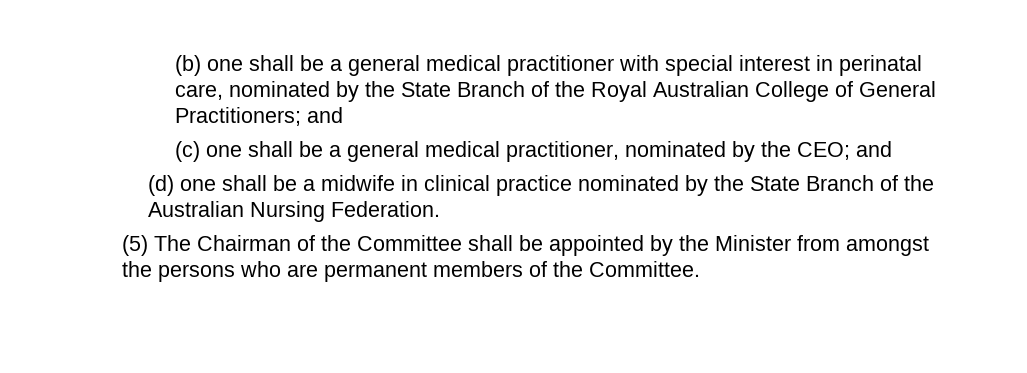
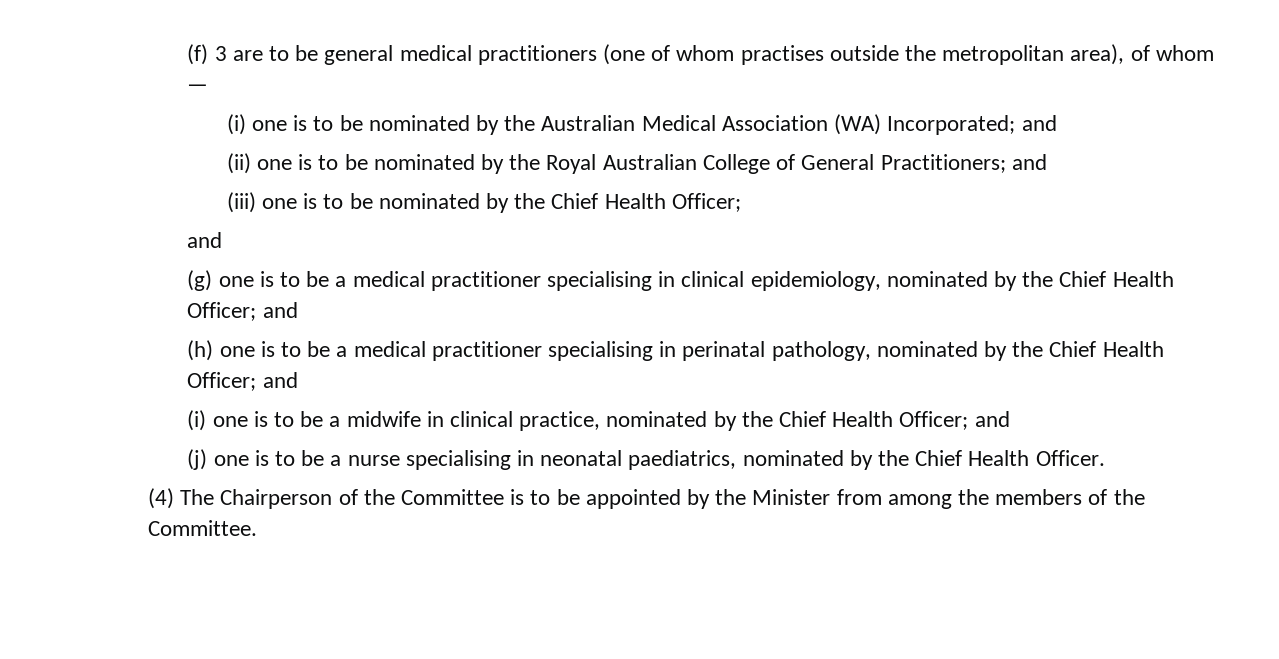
[174,55,922,76] [174,81,549,102] (b) one shall be a general medical practitioner with special interest in perinatal care, nominated by the State Branch of -> [187,44,1214,65] [187,84,209,92] [226,114,1057,135] [226,153,505,174] (f) 3 are to be general medical practitioners (one of whom practises outside the metropolitan area), of whom — // (i) one is to be nominated by the Australian Medical Association (WA) Incorporated; and // (ii) one is to be nominated by
[174,141,892,162] [148,175,268,196] (c) one shall be a general medical practitioner, nominated by the CEO; and // (d) one shall -> [226,192,741,213] [187,232,223,248] [187,270,1174,291] [187,302,298,321] [187,340,1164,361] [187,372,298,391] [187,410,294,431] (iii) one is to be nominated by the Chief Health Officer; // and // (g) one is to be a medical practitioner specialising in clinical epidemiology, nominated by the Chief Health Officer; and // (h) one is to be a medical practitioner specialising in perinatal pathology, nominated by the Chief Health Officer; and // (i) one is to
[496,175,935,196] [148,201,441,222] [122,235,292,256] practice nominated by the State Branch of the Australian Nursing Federation. // (5) The Chairman -> [519,411,1010,431] [187,449,1105,470] [147,488,333,509] practice, nominated by the Chief Health Officer; and // (j) one is to be a nurse specialising in neonatal paediatrics, nominated by the Chief Health Officer. // (4) The Chairperson
[468,235,514,251] shall -> [510,489,551,505] is to
[846,236,930,256] [122,261,428,282] amongst the persons who are permanent -> [887,489,990,509] among the

